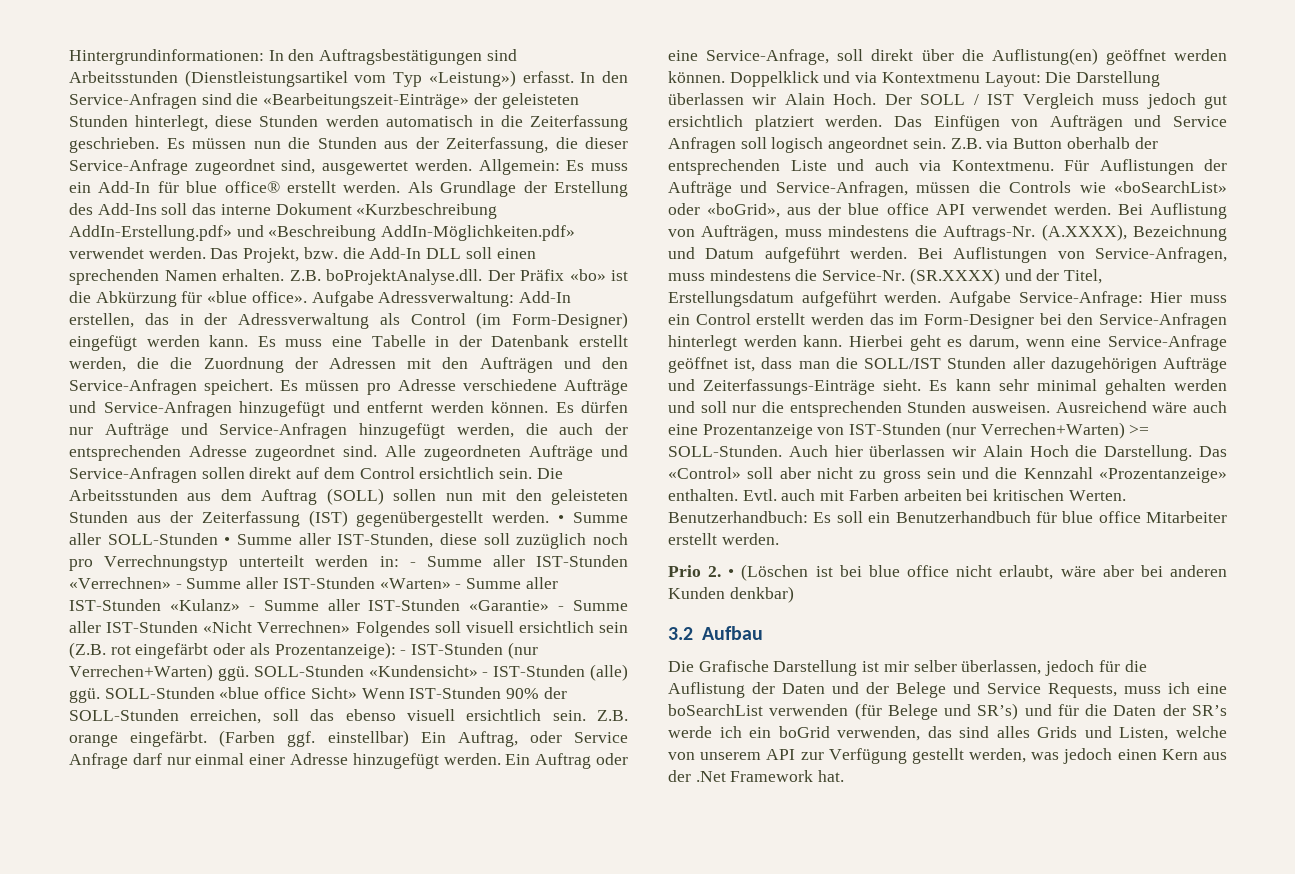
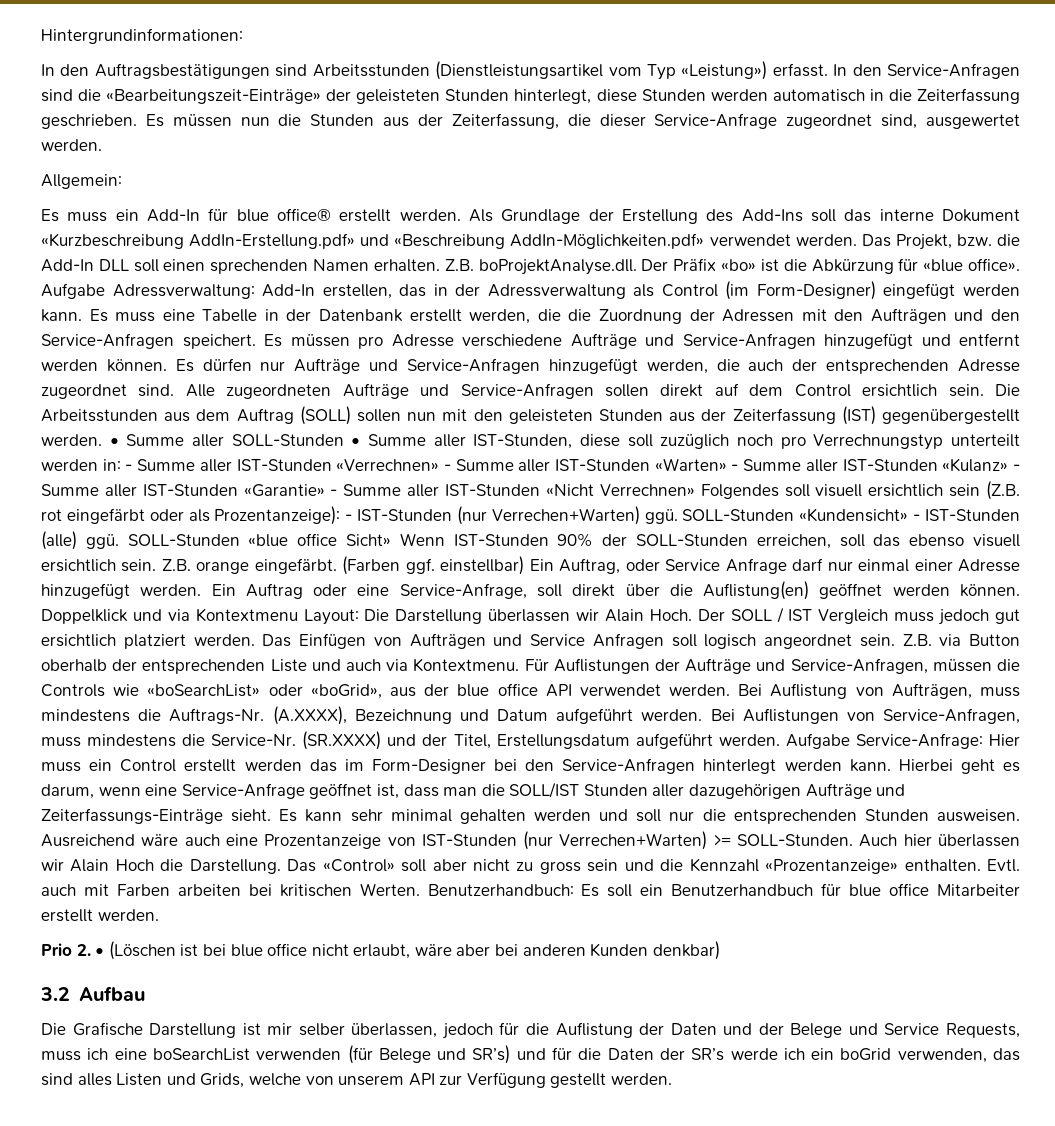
(264, 57) none -> (243, 36) //
(472, 165) none -> (102, 145) //
(560, 167) none -> (122, 181) //
[1037,726,1169,741] Grids und Listen, -> [116,1073,245,1088] Listen und Grids,
[969,748,1227,764] [668,770,845,782] werden, was jedoch einen Kern aus der .Net Framework hat. -> [611,1073,673,1085] werden.

